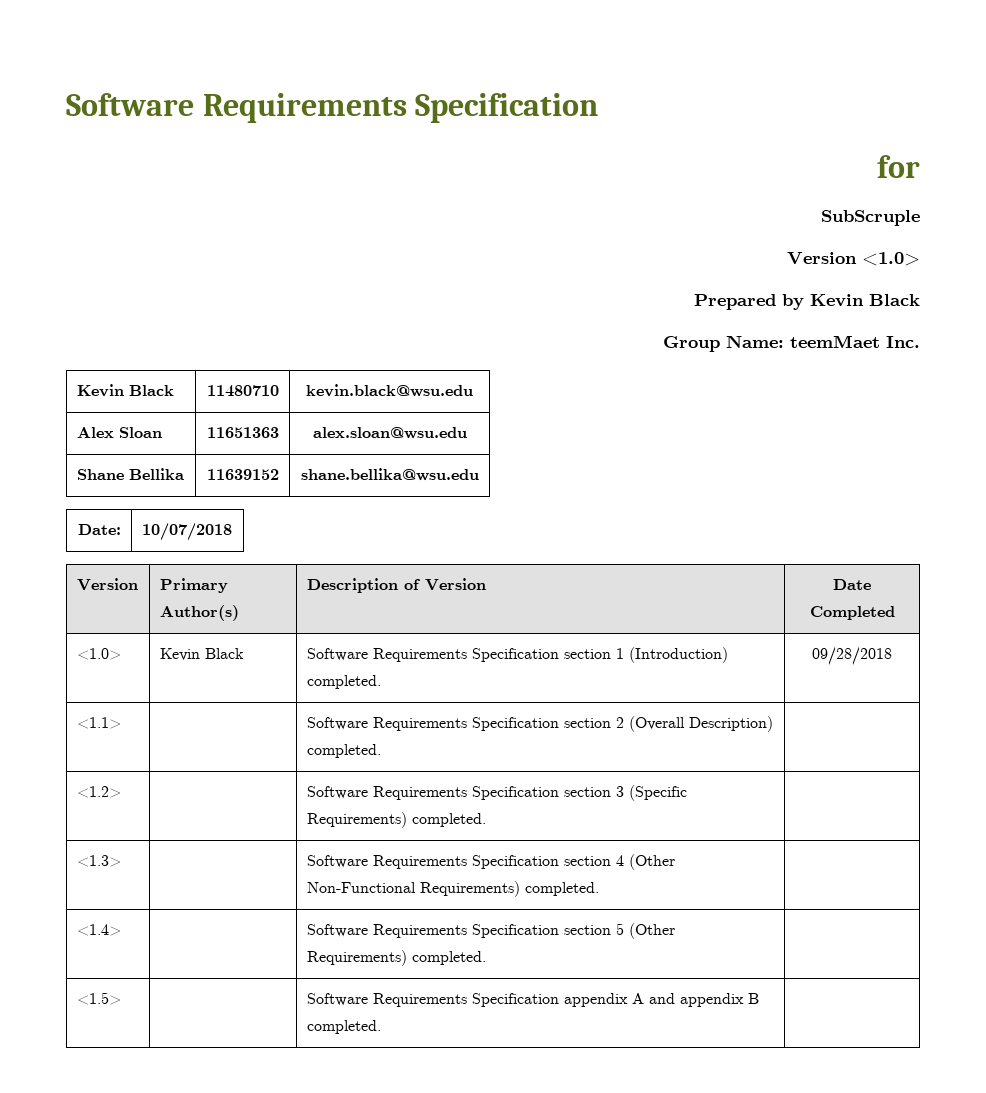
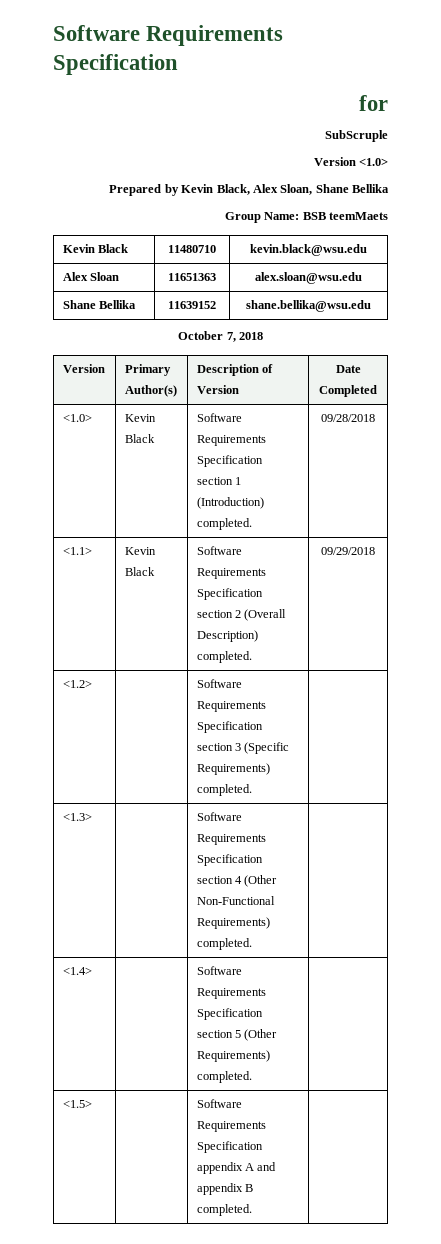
[869,294,920,306] Black -> [216,184,389,195] Black, Alex Sloan, Shane Bellika
[790,335,920,348] teemMaet Inc. -> [302,212,388,220] BSB teemMaets
[78,524,122,535] [141,523,232,541] // Date: | 10/07/2018 -> [178,331,263,342] // October 7, 2018
(121, 723) none -> [124,547,156,555] [124,567,155,576] Kevin Black
(381, 751) none -> [321,547,375,555] 09/29/2018

